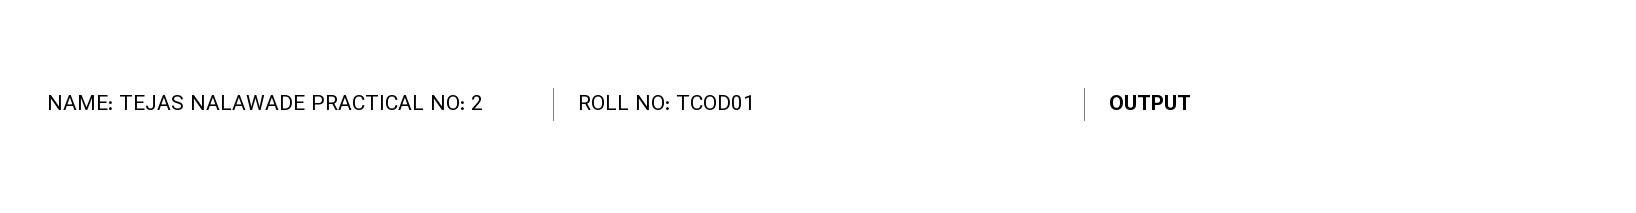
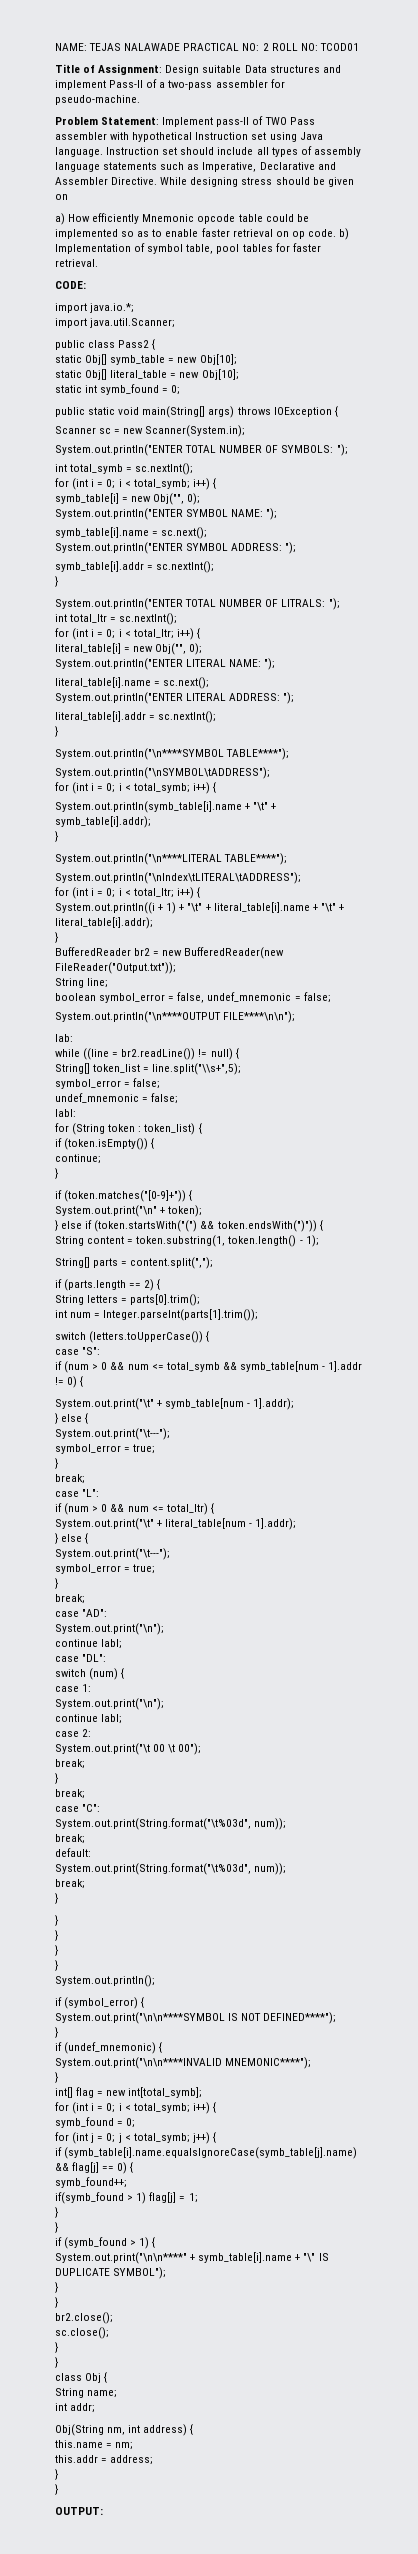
[1109,95,1191,110] OUTPUT -> [55,64,341,75] [55,79,285,90] [55,95,140,105] [55,116,315,127] [55,132,323,142] [55,146,361,157] [55,162,336,172] [55,177,354,187] [55,194,68,200] [55,213,309,225] [55,228,350,240] [55,243,321,254] [55,259,98,267] [55,281,86,289] [55,303,135,313] [55,318,176,328] [55,339,156,350] [55,354,237,365] [55,369,239,380] [55,384,181,395] [55,406,338,418] [55,425,246,437] [55,444,348,456] [55,463,194,475] [55,478,216,490] [55,493,201,505] [55,508,278,520] [55,527,208,539] [55,542,297,554] [55,561,215,573] [55,576,58,587] [55,598,340,610] [55,613,178,625] [55,628,200,640] [55,643,203,655] [55,658,276,670] [55,677,210,689] [55,692,295,704] [55,711,217,723] [55,726,58,737] [55,748,290,760] [55,767,270,779] [55,782,216,794] [55,801,277,813] [55,816,151,828] [55,831,58,842] [55,853,288,865] [55,872,301,884] [55,887,200,899] [55,902,344,914] [55,917,153,929] [55,932,58,943] [55,947,285,959] [55,962,176,974] [55,978,109,988] [55,992,331,1003] [55,1011,296,1023] [55,1034,73,1042] [55,1048,239,1060] [55,1063,242,1075] [55,1078,161,1089] [55,1093,179,1104] [55,1109,76,1117] [55,1123,202,1135] [55,1138,155,1150] [55,1154,101,1164] [55,1168,58,1179] [55,1190,193,1202] [55,1205,203,1217] [55,1220,323,1232] [55,1235,319,1247] [55,1257,214,1269] [55,1279,161,1291] [55,1294,201,1306] [55,1309,259,1321] [55,1331,210,1343] [55,1347,101,1355] [55,1361,363,1373] [55,1376,84,1388] [55,1398,295,1410] [55,1413,89,1424] [55,1428,170,1440] [55,1444,156,1454] [55,1458,58,1469] [55,1474,85,1484] [55,1489,100,1497] [55,1503,214,1515] [55,1518,297,1530] [55,1533,89,1544] [55,1548,170,1560] [55,1564,156,1574] [55,1578,58,1589] [55,1594,85,1604] [55,1609,108,1617] [55,1623,164,1635] [55,1639,123,1649] [55,1654,107,1662] [55,1668,125,1680] [55,1684,92,1692] [55,1698,164,1710] [55,1714,123,1724] [55,1729,92,1737] [55,1743,202,1755] [55,1759,85,1769] [55,1773,58,1784] [55,1789,85,1799] [55,1804,101,1812] [55,1818,287,1830] [55,1834,85,1844] [55,1848,91,1857] [55,1863,287,1875] [55,1879,85,1889] [55,1893,58,1904] [55,1915,58,1926] [55,1930,58,1941] [55,1945,58,1956] [55,1960,58,1971] [55,1975,155,1987] [55,1997,145,2009] [55,2012,337,2024] [55,2027,58,2038] [55,2042,163,2054] [55,2057,312,2069] [55,2072,58,2083] [55,2087,203,2098] [55,2102,216,2114] [55,2117,136,2128] [55,2132,216,2144] [55,2147,358,2159] [55,2162,134,2174] [55,2177,127,2188] [55,2192,198,2204] [55,2207,58,2218] [55,2222,58,2233] [55,2237,156,2249] [55,2252,329,2264] [55,2267,167,2279] [55,2282,58,2293] [55,2297,58,2308] [55,2312,113,2324] [55,2327,109,2339] [55,2342,58,2353] [55,2357,58,2368] [55,2372,108,2383] [55,2388,118,2398] [55,2403,96,2413] [55,2424,194,2436] [55,2440,134,2450] [55,2455,154,2465] [55,2469,58,2480] [55,2484,58,2495] [55,2507,103,2515] Title of Assignment: Design suitable Data structures and implement Pass-II of a two-pass assembler for pseudo-machine. // Problem Statement: Implement pass-II of TWO Pass assembler with hypothetical Instruction set using Java language. Instruction set should include all types of assembly language statements such as Imperative, Declarative and Assembler Directive. While designing stress should be given on // a) How efficiently Mnemonic opcode table could be implemented so as to enable faster retrieval on op code. b) Implementation of symbol table, pool tables for faster retrieval. // CODE: // import java.io.*; // import java.util.Scanner; // public class Pass2 { // static Obj[] symb_table = new Obj[10]; // static Obj[] literal_table = new Obj[10]; // static int symb_found = 0; // public static void main(String[] args) throws IOException { // Scanner sc = new Scanner(System.in); // System.out.println("ENTER TOTAL NUMBER OF SYMBOLS: "); // int total_symb = sc.nextInt(); // for (int i = 0; i < total_symb; i++) { // symb_table[i] = new Obj("", 0); // System.out.println("ENTER SYMBOL NAME: "); // symb_table[i].name = sc.next(); // System.out.println("ENTER SYMBOL ADDRESS: "); // symb_table[i].addr = sc.nextInt(); // } // System.out.println("ENTER TOTAL NUMBER OF LITRALS: "); // int total_ltr = sc.nextInt(); // for (int i = 0; i < total_ltr; i++) { // literal_table[i] = new Obj("", 0); // System.out.println("ENTER LITERAL NAME: "); // literal_table[i].name = sc.next(); // System.out.println("ENTER LITERAL ADDRESS: "); // literal_table[i].addr = sc.nextInt(); // } // System.out.println("\n****SYMBOL TABLE****"); // System.out.println("\nSYMBOL\tADDRESS"); // for (int i = 0; i < total_symb; i++) { // System.out.println(symb_table[i].name + "\t" + symb_table[i].addr); // } // System.out.println("\n****LITERAL TABLE****"); // System.out.println("\nIndex\tLITERAL\tADDRESS"); // for (int i = 0; i < total_ltr; i++) { // System.out.println((i + 1) + "\t" + literal_table[i].name + "\t" + literal_table[i].addr); // } // BufferedReader br2 = new BufferedReader(new FileReader("Output.txt")); // String line; // boolean symbol_error = false, undef_mnemonic = false; // System.out.println("\n****OUTPUT FILE****\n\n"); // lab: // while ((line = br2.readLine()) != null) { // String[] token_list = line.split("\\s+",5); // symbol_error = false; // undef_mnemonic = false; // labl: // for (String token : token_list) { // if (token.isEmpty()) { // continue; // } // if (token.matches("[0-9]+")) { // System.out.print("\n" + token); // } else if (token.startsWith("(") && token.endsWith(")")) { // String content = token.substring(1, token.length() - 1); // String[] parts = content.split(","); // if (parts.length == 2) { // String letters = parts[0].trim(); // int num = Integer.parseInt(parts[1].trim()); // switch (letters.toUpperCase()) { // case "S": // if (num > 0 && num <= total_symb && symb_table[num - 1].addr != 0) { // System.out.print("\t" + symb_table[num - 1].addr); // } else { // System.out.print("\t---"); // symbol_error = true; // } // break; // case "L": // if (num > 0 && num <= total_ltr) { // System.out.print("\t" + literal_table[num - 1].addr); // } else { // System.out.print("\t---"); // symbol_error = true; // } // break; // case "AD": // System.out.print("\n"); // continue labl; // case "DL": // switch (num) { // case 1: // System.out.print("\n"); // continue labl; // case 2: // System.out.print("\t 00 \t 00"); // break; // } // break; // case "C": // System.out.print(String.format("\t%03d", num)); // break; // default: // System.out.print(String.format("\t%03d", num)); // break; // } // } // } // } // } // System.out.println(); // if (symbol_error) { // System.out.print("\n\n****SYMBOL IS NOT DEFINED****"); // } // if (undef_mnemonic) { // System.out.print("\n\n****INVALID MNEMONIC****"); // } // int[] flag = new int[total_symb]; // for (int i = 0; i < total_symb; i++) { // symb_found = 0; // for (int j = 0; j < total_symb; j++) { // if (symb_table[i].name.equalsIgnoreCase(symb_table[j].name) && flag[j] == 0) { // symb_found++; // if(symb_found > 1) flag[j] = 1; // } // } // if (symb_found > 1) { // System.out.print("\n\n****" + symb_table[i].name + "\" IS DUPLICATE SYMBOL"); // } // } // br2.close(); // sc.close(); // } // } // class Obj { // String name; // int addr; // Obj(String nm, int address) { // this.name = nm; // this.addr = address; // } // } // OUTPUT:

